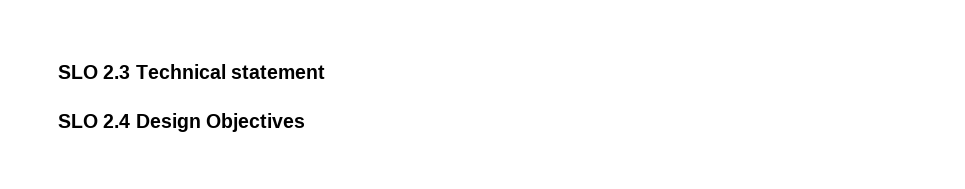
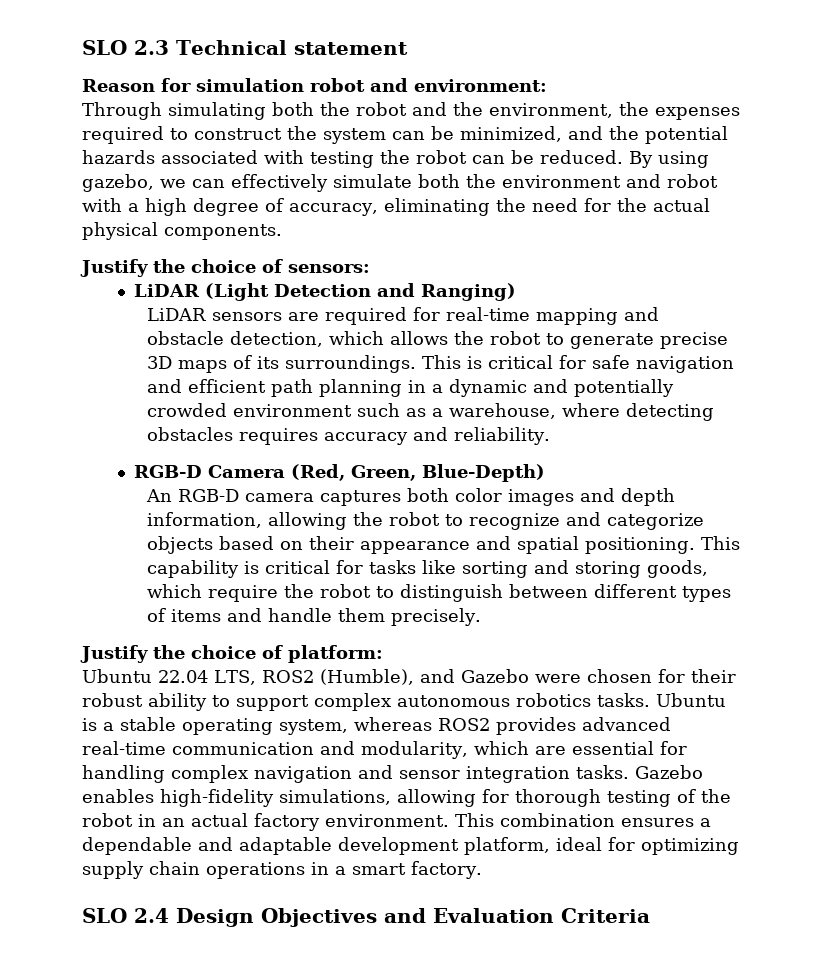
(325, 72) none -> [82,78,547,92] [82,102,740,120] [82,126,728,144] [82,150,709,168] [82,174,718,192] [82,198,710,216] [82,222,282,240] [80,259,370,277] [134,283,517,301] [146,307,659,325] [146,331,728,349] [146,355,734,373] [146,379,674,397] [146,403,714,421] [146,427,550,445] [134,464,546,482] [145,488,675,506] [146,512,704,530] [146,536,740,554] [146,560,708,578] [146,584,731,602] [146,608,481,626] [80,645,383,663] [82,669,736,685] [82,693,726,711] [82,717,671,735] [82,741,687,759] [82,765,703,783] [82,789,731,807] [82,813,711,831] [82,837,739,855] [82,861,482,879] // Reason for simulation robot and environment: // Through simulating both the robot and the environment, the expenses required to construct the system can be minimized, and the potential hazards associated with testing the robot can be reduced. By using gazebo, we can effectively simulate both the environment and robot with a high degree of accuracy, eliminating the need for the actual physical components. // Justify the choice of sensors: // LiDAR (Light Detection and Ranging) // LiDAR sensors are required for real-time mapping and obstacle detection, which allows the robot to generate precise 3D maps of its surroundings. This is critical for safe navigation and efficient path planning in a dynamic and potentially crowded environment such as a warehouse, where detecting obstacles requires accuracy and reliability. // RGB-D Camera (Red, Green, Blue-Depth) // An RGB-D camera captures both color images and depth information, allowing the robot to recognize and categorize objects based on their appearance and spatial positioning. This capability is critical for tasks like sorting and storing goods, which require the robot to distinguish between different types of items and handle them precisely. // Justify the choice of platform: // Ubuntu 22.04 LTS, ROS2 (Humble), and Gazebo were chosen for their robust ability to support complex autonomous robotics tasks. Ubuntu is a stable operating system, whereas ROS2 provides advanced real-time communication and modularity, which are essential for handling complex navigation and sensor integration tasks. Gazebo enables high-fidelity simulations, allowing for thorough testing of the robot in an actual factory environment. This combination ensures a dependable and adaptable development platform, ideal for optimizing supply chain operations in a smart factory.
(305, 122) none -> [384,908,650,923] and Evaluation Criteria

